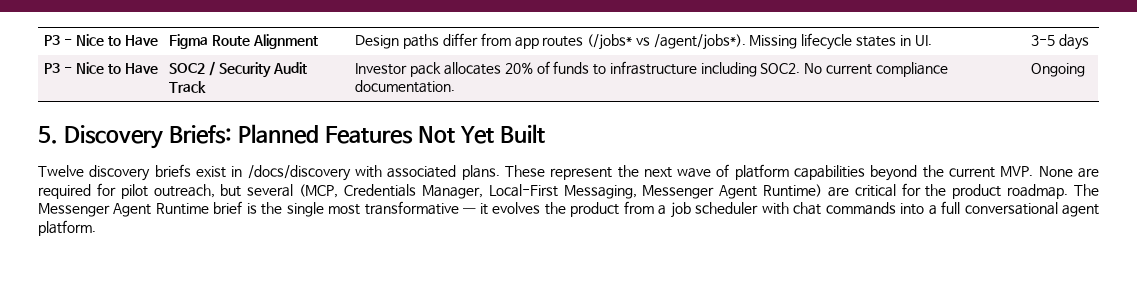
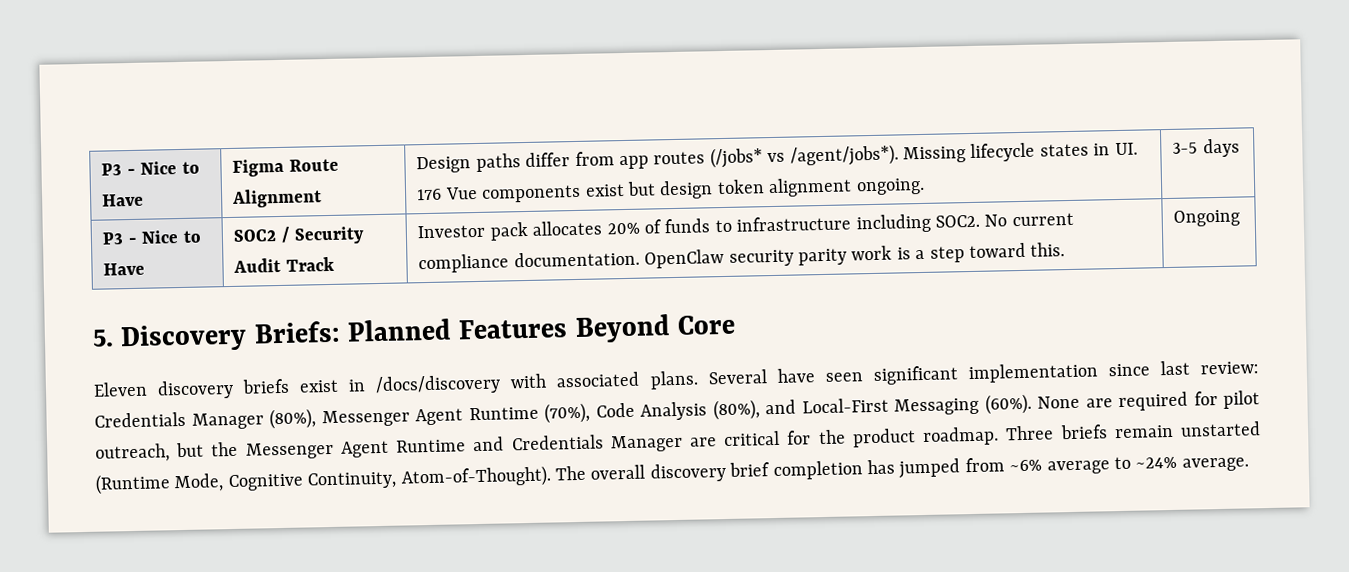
(932, 40) none -> [416,177,925,203] 176 Vue components exist but design token alignment ongoing.
(456, 86) none -> [644,242,1066,269] OpenClaw security parity work is a step toward this.
[417,124,545,144] [38,165,84,177] Not Yet Built // Twelve -> [574,314,736,344] [93,381,148,397] Beyond Core // Eleven
[504,164,1034,181] These represent the next wave of platform capabilities beyond the current MVP. -> [707,360,1259,386] [94,393,1032,430] Several have seen significant implementation since last review: Credentials Manager (80%), Messenger Agent Runtime (70%), Code Analysis (80%), and Local-First Messaging (60%).
[247,184,823,199] several (MCP, Credentials Manager, Local-First Messaging, Messenger Agent Runtime) -> [211,434,683,460] the Messenger Agent Runtime and Credentials Manager
[1074,184,1100,196] [38,201,1100,218] [38,220,96,236] The Messenger Agent Runtime brief is the single most transformative — it evolves the product from a job scheduler with chat commands into a full conversational agent platform. -> [1005,421,1261,441] [95,456,1249,495] Three briefs remain unstarted (Runtime Mode, Cognitive Continuity, Atom-of-Thought). The overall discovery brief completion has jumped from ~6% average to ~24% average.

